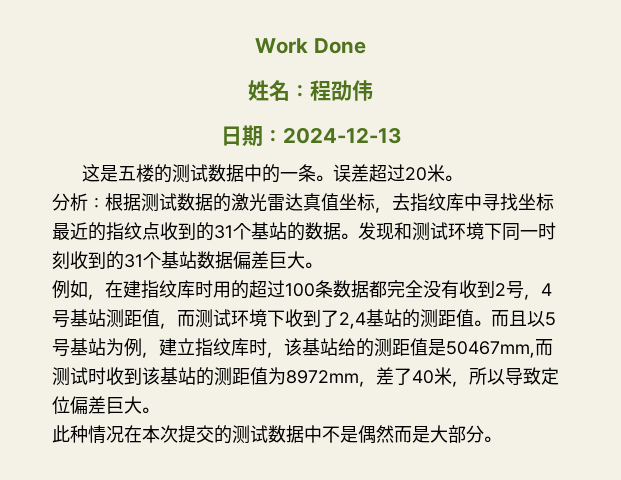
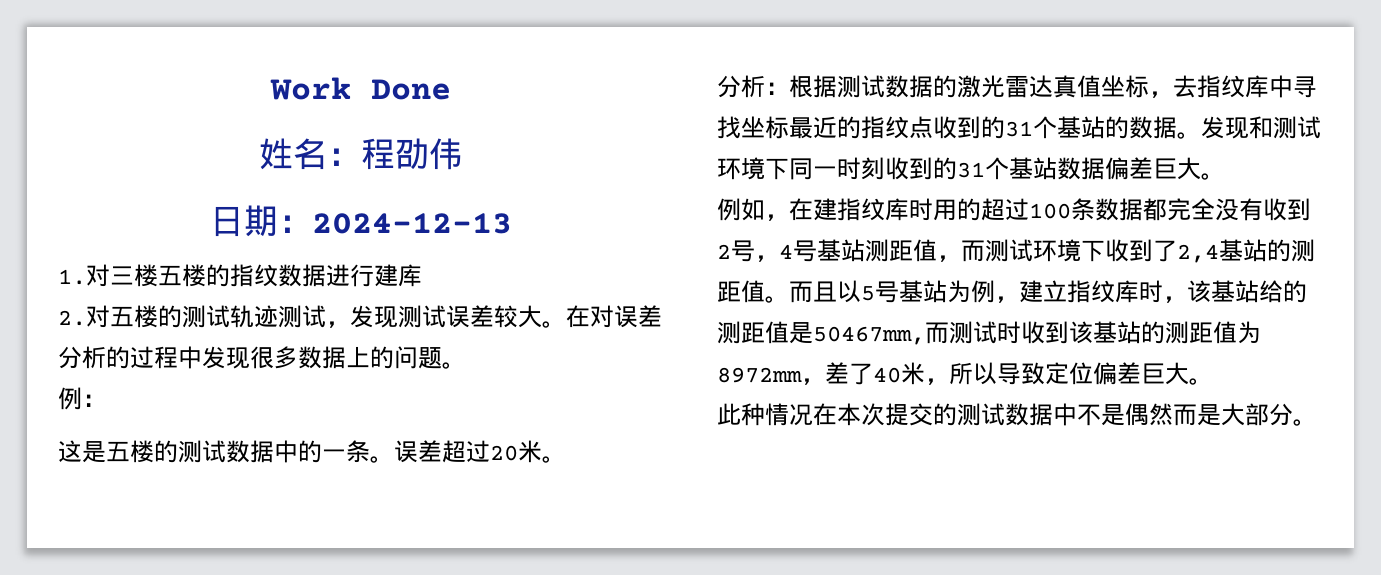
(401, 135) none -> [58,264,422,287] [58,305,662,328] [58,346,466,369] [58,387,106,410] // 1.对三楼五楼的指纹数据进行建库 // 2.对五楼的测试轨迹测试，发现测试误差较大。在对误差分析的过程中发现很多数据上的问题。 // 例：

